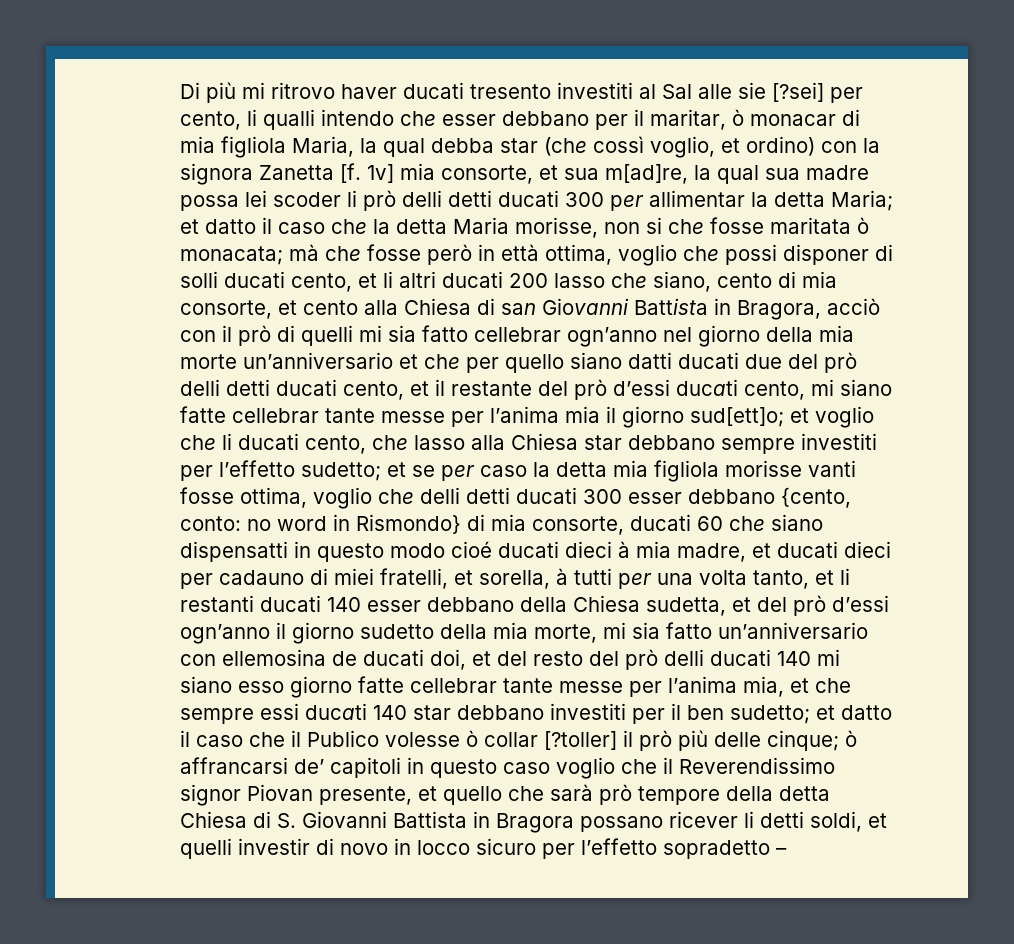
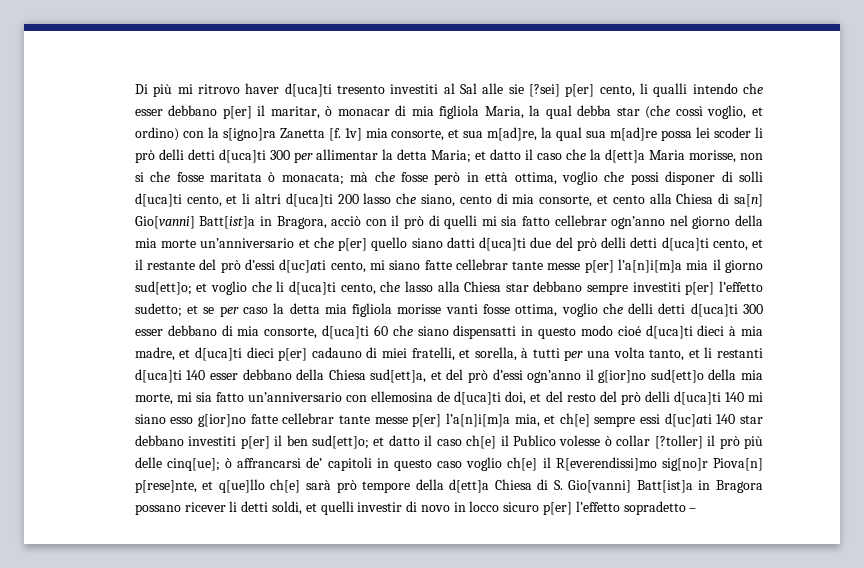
[403,82,465,99] ducati -> [284,83,332,97] d[uca]ti
[830,87,864,103] per -> [565,84,595,97] p[er]
[595,114,629,130] per -> [222,106,252,119] p[er]
[180,163,254,185] signora -> [222,128,276,141] s[igno]ra
[806,165,870,180] madre -> [610,127,658,141] m[ad]re
[498,190,560,207] ducati -> [218,149,266,163] d[uca]ti
[396,219,448,234] detta -> [604,149,645,163] d[ett]a
[224,271,286,288] ducati -> [134,193,182,207] d[uca]ti
[442,271,504,288] ducati -> [285,193,333,207] d[uca]ti
[501,298,709,315] san Giovanni Battista -> [733,194,763,207] [134,216,256,229] sa[n] Gio[vanni] Batt[ist]a
[466,357,500,373] per -> [338,238,368,251] p[er]
[678,352,740,369] ducati -> [479,237,527,251] d[uca]ti
[276,379,338,396] ducati -> [661,237,709,251] d[uca]ti
[676,379,739,396] ducati -> [279,259,327,273] d[uc]ati
[451,406,560,427] per l’anima -> [584,259,683,273] p[er] l’a[n]i[m]a
[238,433,300,450] ducati -> [289,281,337,295] d[uca]ti
[180,465,214,481] per -> [685,282,715,295] p[er]
[516,487,578,504] ducati -> [690,303,738,317] d[uca]ti
[781,487,852,508] [180,514,692,535] {cento, conto: no word in Rismondo} di mia consorte, ducati -> [221,325,370,339] di mia consorte, d[uca]ti
[498,541,560,558] ducati -> [645,325,693,339] d[uca]ti
[777,541,892,558] [180,573,214,589] ducati dieci per -> [195,347,308,361] d[uca]ti dieci p[er]
[260,595,322,612] ducati -> [134,369,182,383] d[uca]ti
[646,597,727,616] sudetta, -> [370,369,427,383] sud[ett]a,
[292,622,435,644] giorno sudetto -> [598,369,704,383] g[ior]no sud[ett]o
[363,649,425,666] ducati -> [454,391,502,405] d[uca]ti
[710,649,772,666] ducati -> [673,391,721,405] d[uca]ti
[290,676,738,698] giorno fatte cellebrar tante messe per l’anima -> [198,413,510,427] g[ior]no fatte cellebrar tante messe p[er] l’a[n]i[m]a
[815,678,852,693] che -> [559,413,590,427] ch[e]
[305,703,368,720] ducati -> [664,413,712,427] d[uc]ati
[632,708,666,724] per -> [240,436,270,449] p[er]
[730,705,893,724] [180,730,286,747] sudetto; et datto il caso che -> [311,435,497,449] sud[ett]o; et datto il caso ch[e]
[767,730,840,751] cinque; -> [166,458,220,471] cinq[ue];
[621,757,836,774] [180,784,545,806] che il Reverendissimo signor Piovan presente, et quello che -> [507,457,763,471] [134,479,301,493] ch[e] il R[everendissi]mo sig[no]r Piova[n] p[rese]nte, et q[ue]llo ch[e]
[779,786,831,801] detta -> [449,479,490,493] d[ett]a
[302,811,468,828] Giovanni Battista -> [568,480,693,493] Gio[vanni] Batt[ist]a
[542,843,576,859] per -> [542,502,572,515] p[er]

